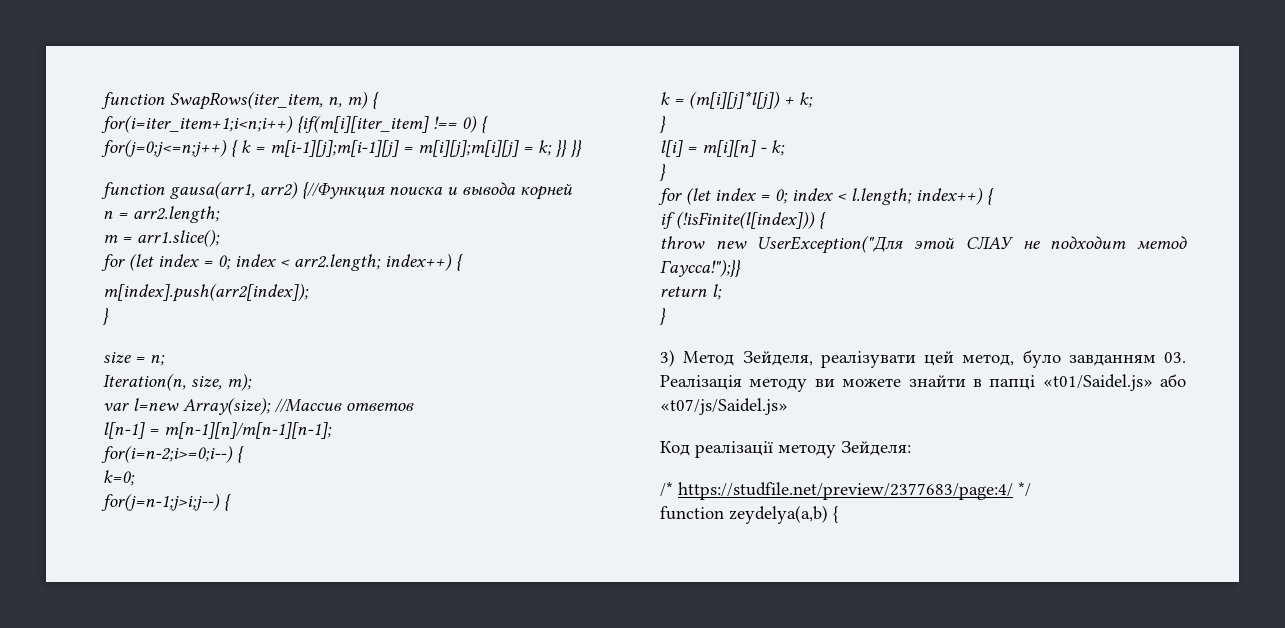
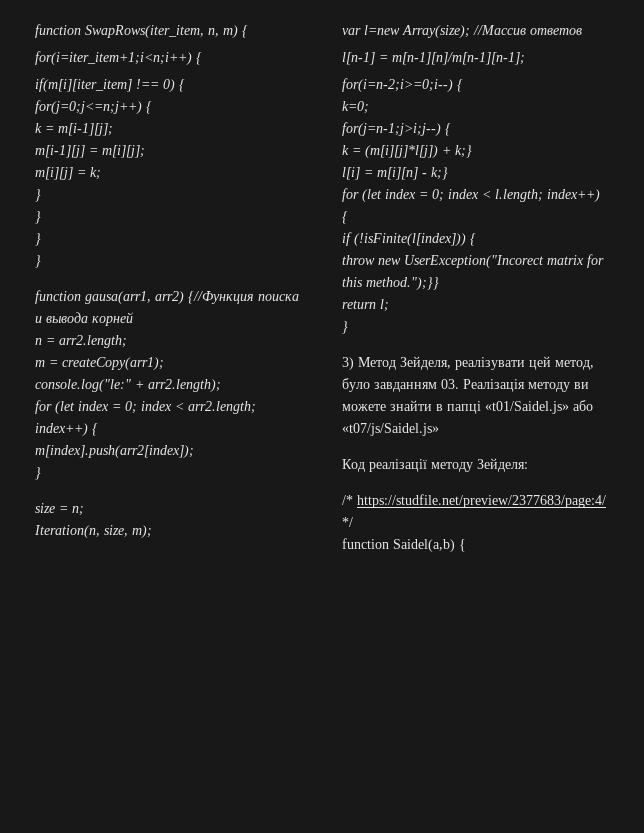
[297,115,429,134] {if(m[i][iter_item] -> [196,52,202,65] [35,78,132,92] { // if(m[i][iter_item]
[241,139,582,158] k = m[i-1][j];m[i-1][j] = m[i][j];m[i][j] = k; }} }} -> [35,123,113,136] [35,145,145,158] [35,167,101,180] [35,189,41,202] [35,211,41,224] [35,233,41,246] [35,255,41,268] // k = m[i-1][j]; // m[i-1][j] = m[i][j]; // m[i][j] = k; // } // } // } // }
[137,229,220,247] arr1.slice(); -> [62,357,164,370] [35,379,221,392] createCopy(arr1); // console.log("le:" + arr2.length);
[799,92,813,108] [659,115,666,134] k; // } -> [455,145,472,158] k;}
[771,140,785,156] [659,163,666,182] k; // } -> [431,167,448,180] k;}
[757,235,1187,254] [660,259,741,278] UserException("Для этой СЛАУ не подходит метод Гаусса!");}} -> [404,254,604,268] [342,277,439,290] UserException("Incorect matrix for this method.");}}
[729,505,828,524] zeydelya(a,b) -> [393,539,455,552] Saidel(a,b)

